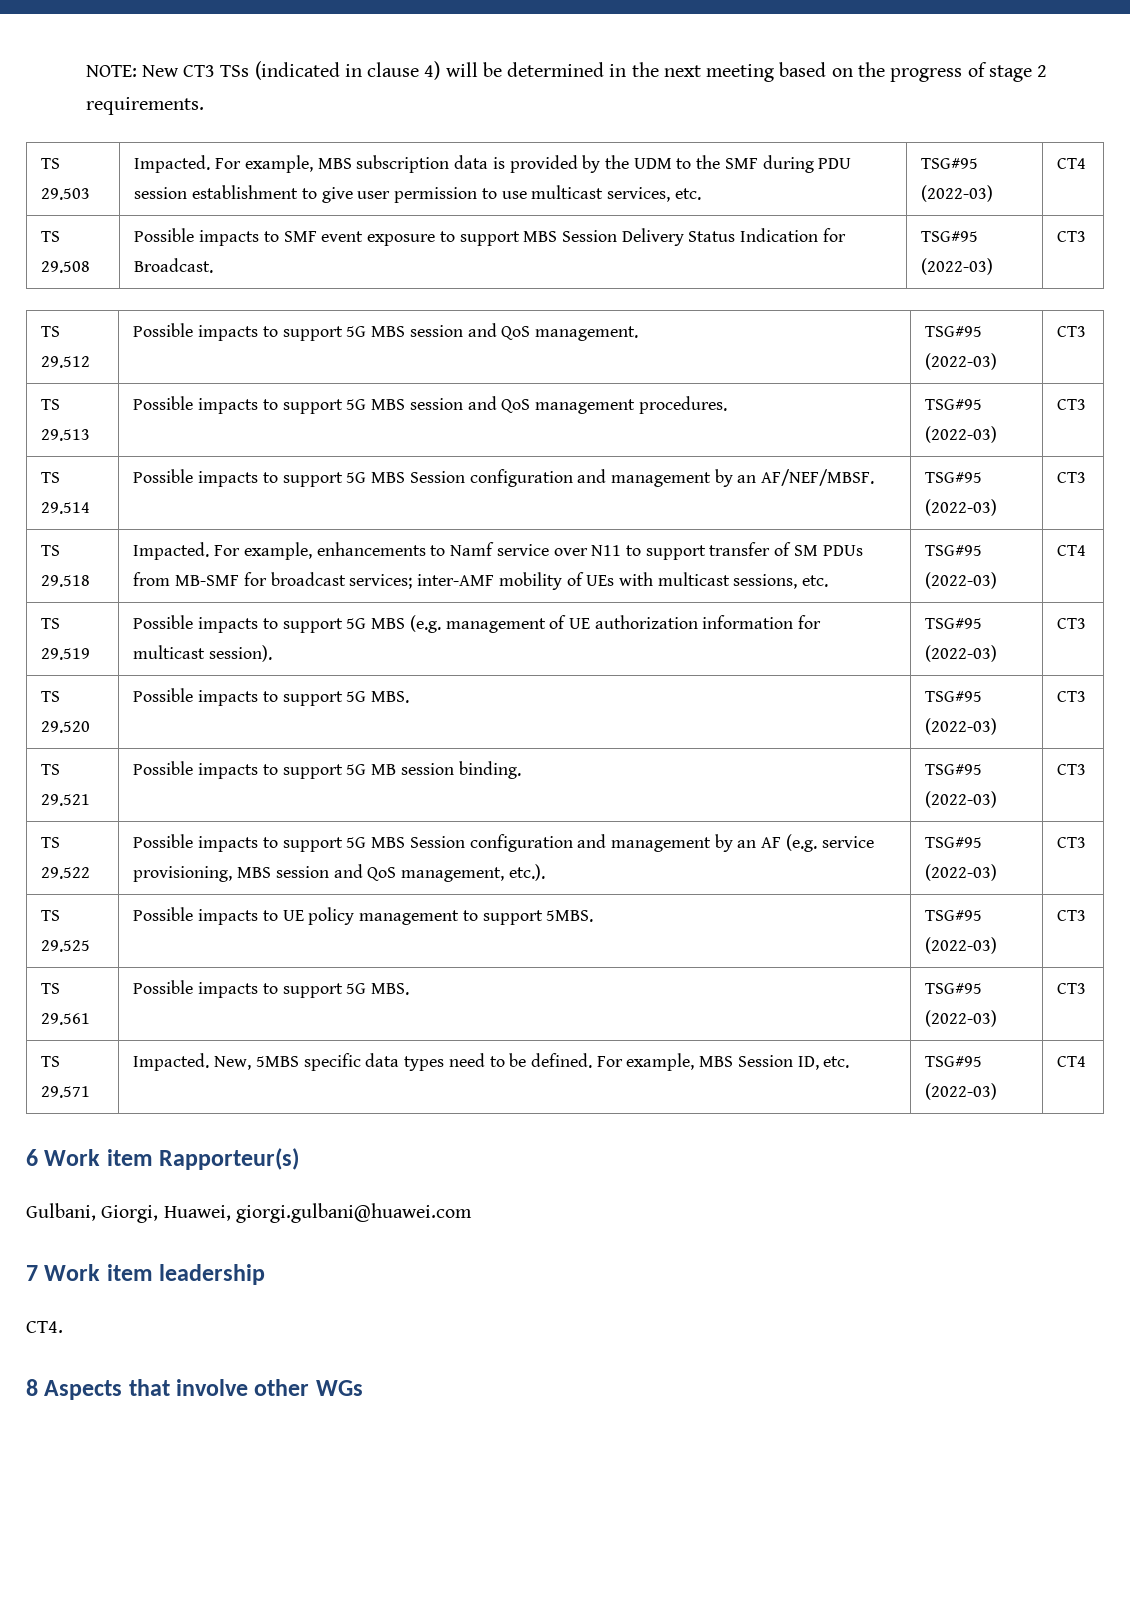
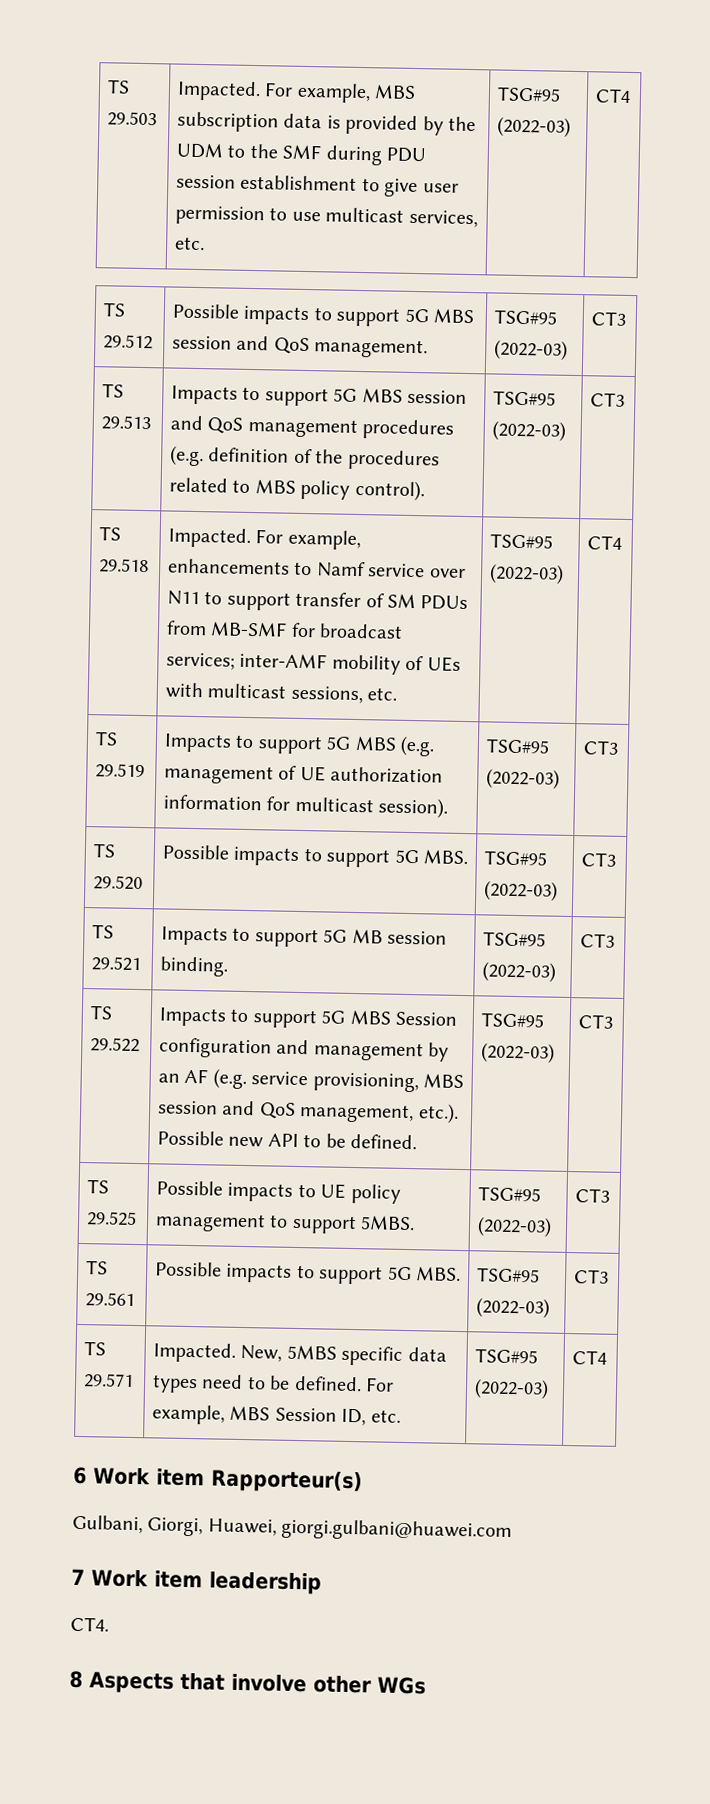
[85,61,1048,82] [85,97,204,115] NOTE: New CT3 TSs (indicated in clause 4) will be determined in the next meeting based on the progress of stage 2 requirements. // -> (106, 86) none
[41,231,61,242] [41,261,91,273] [134,228,846,246] [134,258,214,273] [921,231,979,242] [921,258,994,275] [1057,231,1087,242] // TS 29.508 | Possible impacts to SMF event exposure to support MBS Session Delivery Status Indication for Broadcast. | TSG#95 (2022-03) | CT3 -> (631, 95) none
[133,396,259,414] Possible impacts -> [170,385,238,405] Impacts
[638,396,727,414] [925,399,983,410] [925,426,998,443] [1057,399,1087,410] [41,472,61,483] [41,502,91,514] [133,469,875,487] procedures. | TSG#95 (2022-03) | CT3 // TS 29.514 | Possible impacts to support 5G MBS Session configuration and management by an AF/NEF/MBSF. -> [362,419,455,440] [169,445,440,471] [168,477,425,502] procedures (e.g. definition of the procedures related to MBS policy control).
[133,615,259,633] Possible impacts -> [163,733,232,753] Impacts
[133,761,259,779] Possible impacts -> [160,926,228,946] Impacts
[133,834,259,852] Possible impacts -> [158,1007,227,1027] Impacts
(545, 872) none -> [156,1130,417,1150] Possible new API to be defined.

